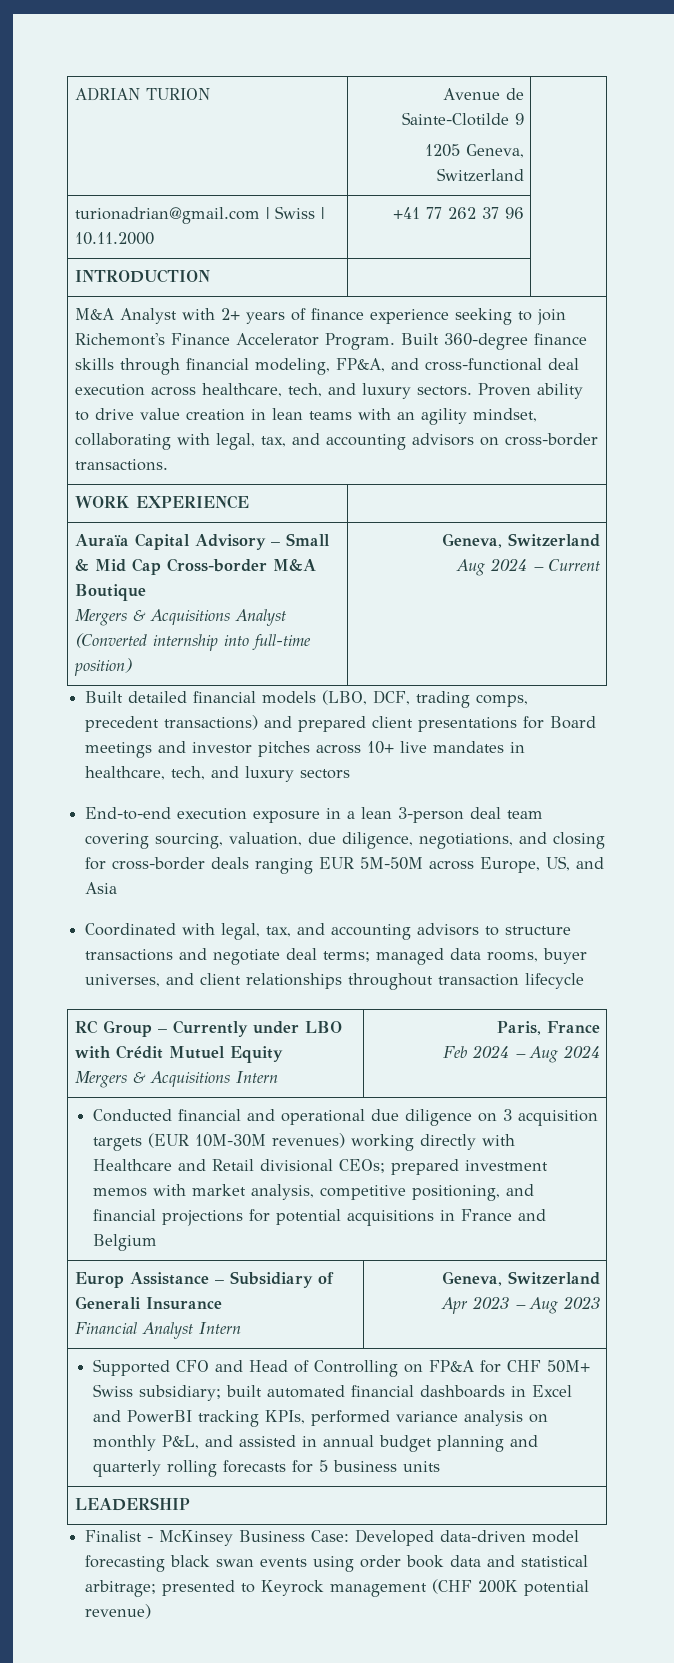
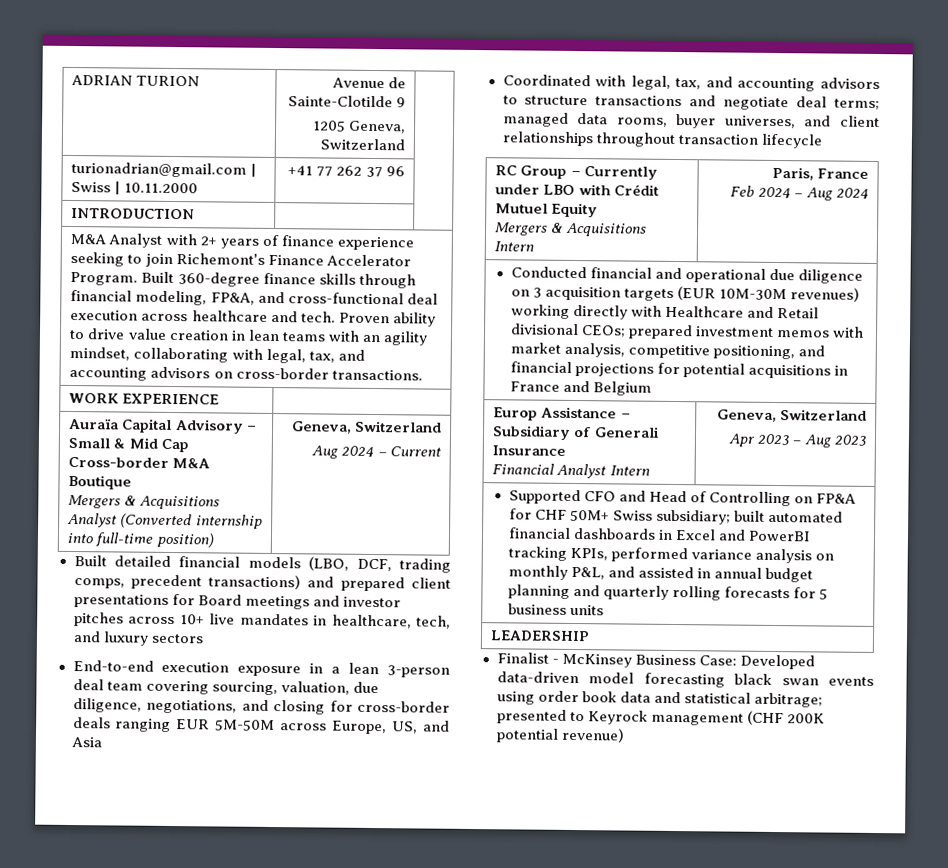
[201,383,472,399] healthcare, tech, and luxury sectors. -> [191,310,336,323] healthcare and tech.

